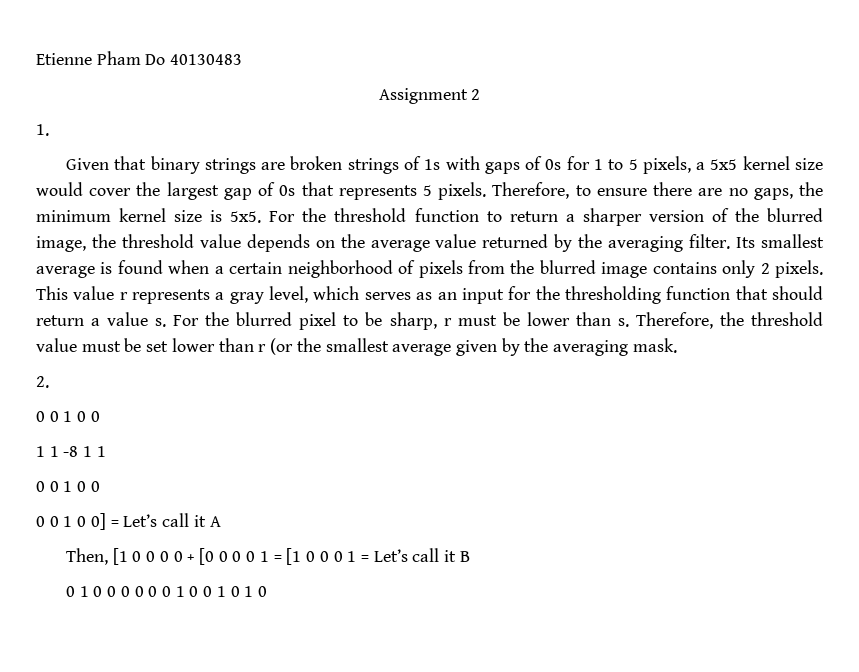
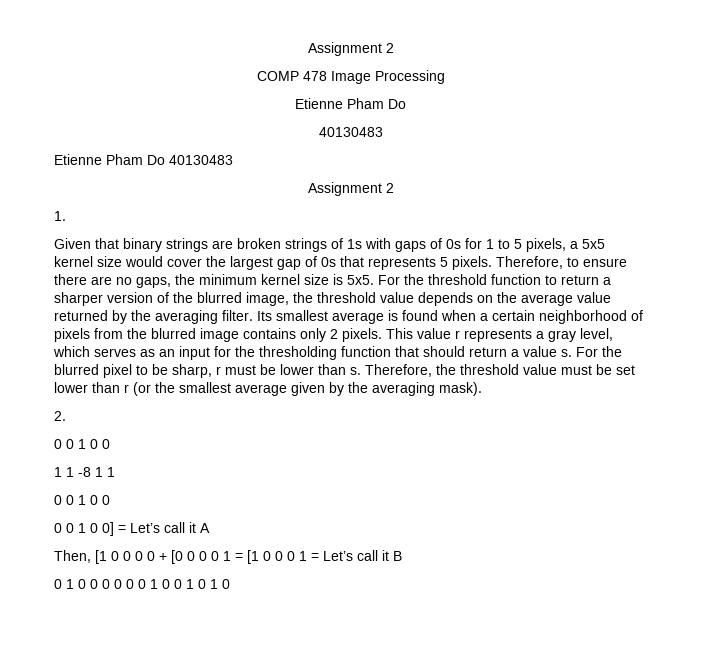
(36, 59) none -> [307,42,394,56] [256,70,445,84] [295,98,406,109] [318,127,383,137] Assignment 2 // COMP 478 Image Processing // Etienne Pham Do // 40130483 //
[632,338,677,353] mask. -> [439,382,482,396] mask).

